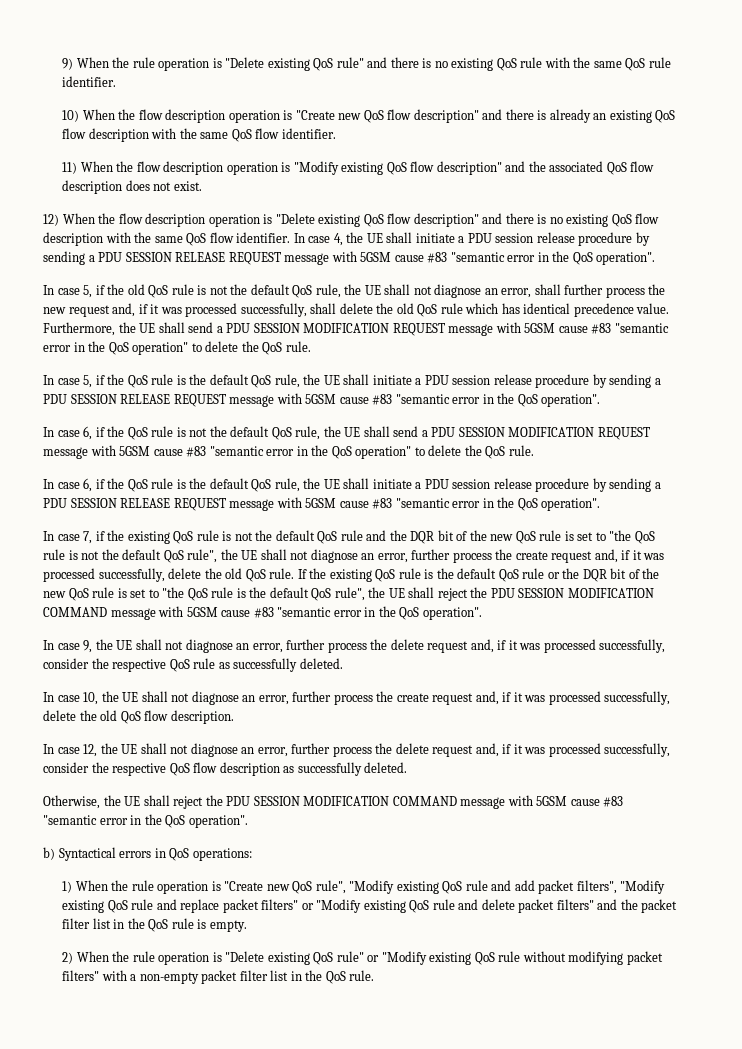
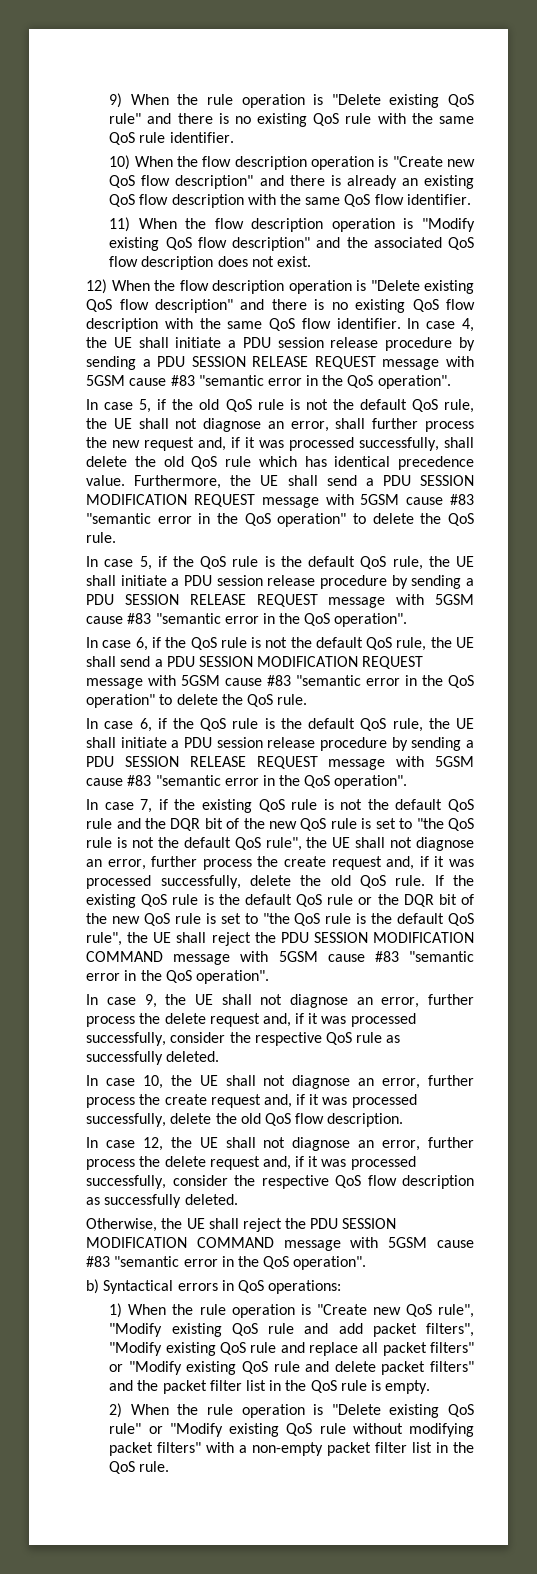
(220, 906) none -> [362,1342,379,1353] all

